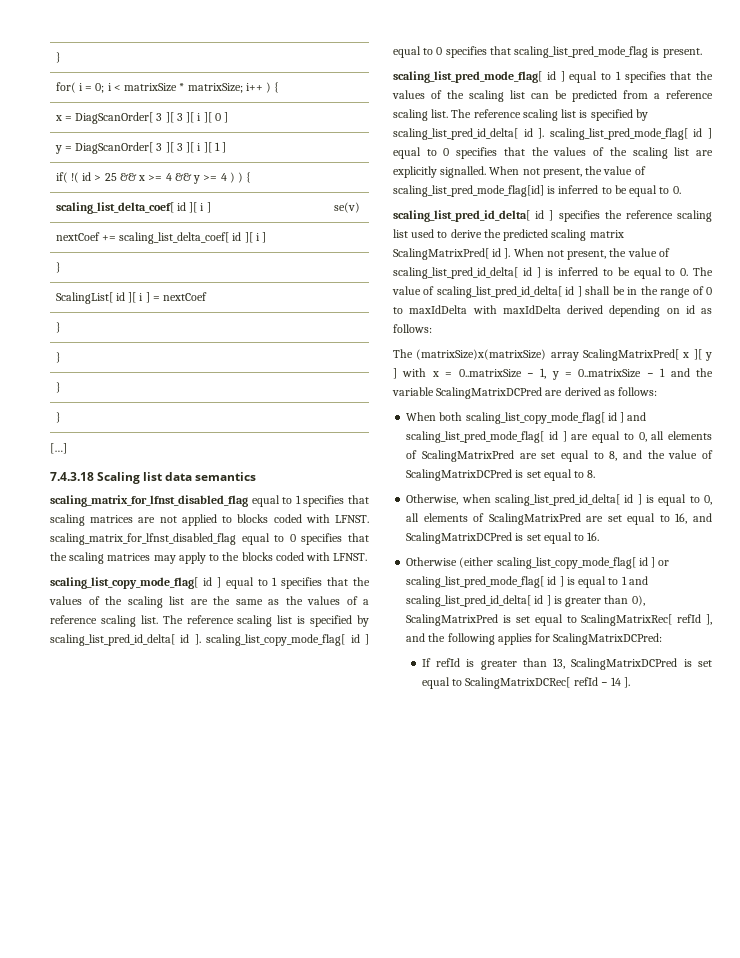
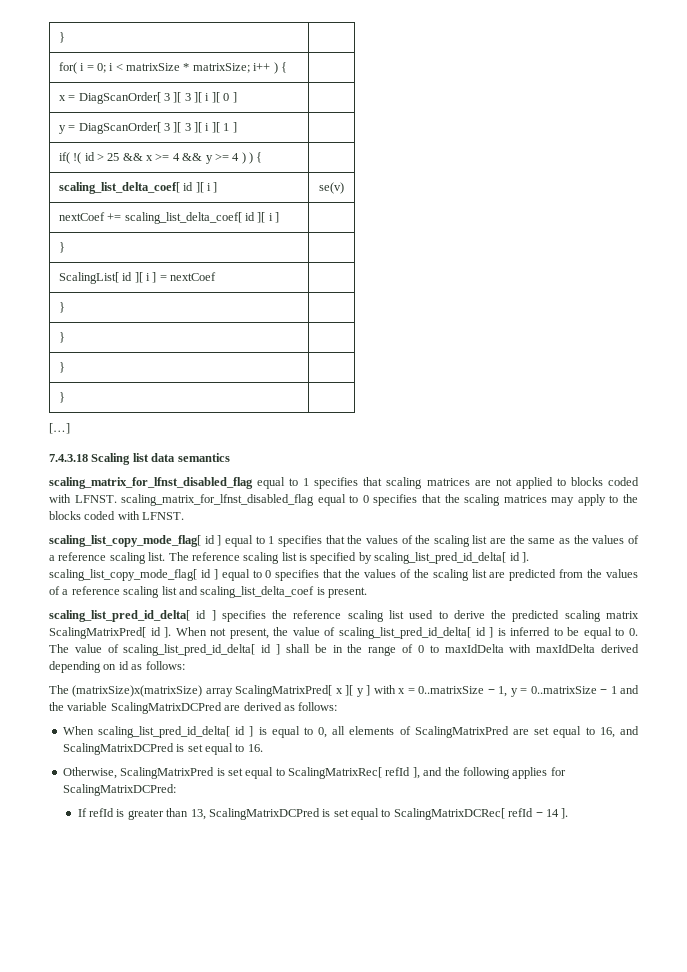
[514,46,702,58] [393,71,713,83] [392,90,713,102] [393,109,648,121] [393,128,712,140] [393,147,713,159] [393,166,646,178] [393,185,681,197] scaling_list_pred_mode_flag is present. // scaling_list_pred_mode_flag[ id ] equal to 1 specifies that the values of the scaling list can be predicted from a reference scaling list. The reference scaling list is specified by scaling_list_pred_id_delta[ id ]. scaling_list_pred_mode_flag[ id ] equal to 0 specifies that the values of the scaling list are explicitly signalled. When not present, the value of scaling_list_pred_mode_flag[id] is inferred to be equal to 0. -> [345,569,639,581] [49,586,367,598] the values of the scaling list are predicted from the values of a reference scaling list and scaling_list_delta_coef is present.
[439,412,647,424] [406,431,712,443] [406,450,713,462] [406,469,596,481] [406,494,491,505] both scaling_list_copy_mode_flag[ id ] and scaling_list_pred_mode_flag[ id ] are equal to 0, all elements of ScalingMatrixPred are set equal to 8, and the value of ScalingMatrixDCPred is set equal to 8. // Otherwise, when -> (94, 730) none
[406,557,670,569] [406,576,648,588] [406,595,645,607] Otherwise (either scaling_list_copy_mode_flag[ id ] or scaling_list_pred_mode_flag[ id ] is equal to 1 and scaling_list_pred_id_delta[ id ] is greater than 0), -> [62,767,117,779] Otherwise,

